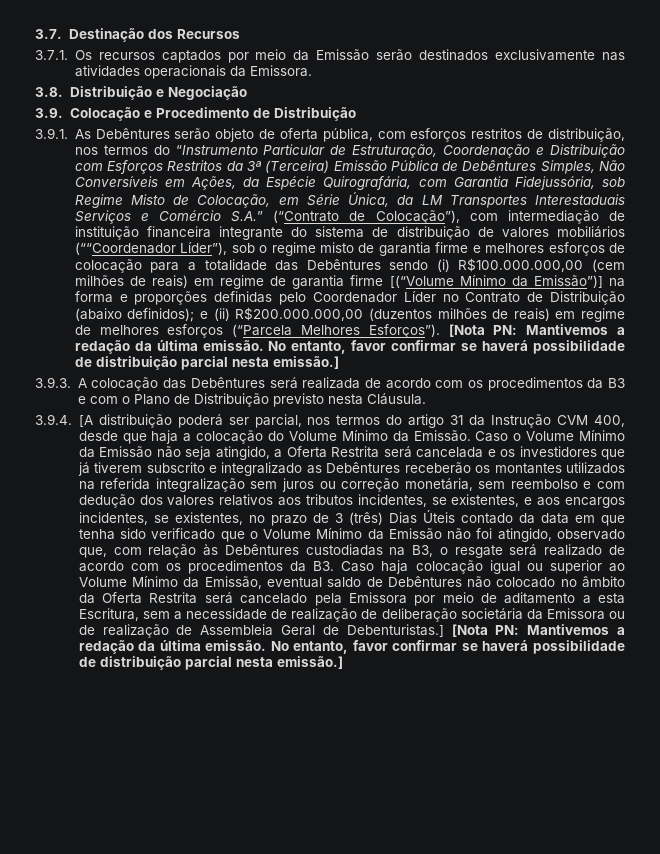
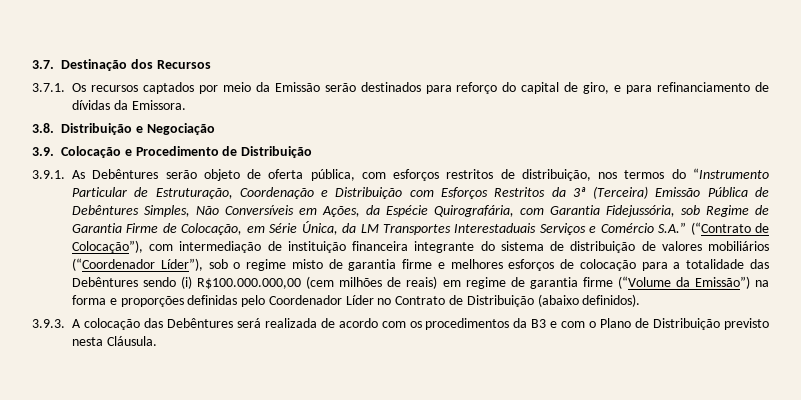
[495,49,625,61] [74,65,226,79] exclusivamente nas atividades operacionais -> [425,82,770,94] [72,100,110,110] para reforço do capital de giro, e para refinanciamento de dívidas
[130,194,165,205] Misto -> [755,205,769,215] [72,223,159,233] de Garantia Firme
[74,242,176,255] (““Coordenador -> [72,258,155,271] (“Coordenador
[389,275,603,288] [(“Volume Mínimo da Emissão”)] -> [617,276,750,289] (“Volume da Emissão”)
[127,307,625,322] [74,324,625,338] [74,340,625,354] [74,356,339,370] definidos); e (ii) R$200.000.000,00 (duzentos milhões de reais) em regime de melhores esforços (“Parcela Melhores Esforços”). [Nota PN: Mantivemos a redação da última emissão. No entanto, favor confirmar se haverá possibilidade de distribuição parcial nesta emissão.] -> [582,294,641,307] definidos).
[35,414,625,428] [78,430,626,444] [78,446,625,460] [77,462,625,476] [78,478,625,492] [78,494,625,508] [78,510,626,526] [78,528,625,542] [78,544,625,558] [78,560,625,574] [78,576,625,589] [78,592,625,606] [78,608,626,622] [78,624,625,638] [78,640,625,654] [78,656,343,670] // 3.9.4. [A distribuição poderá ser parcial, nos termos do artigo 31 da Instrução CVM 400, desde que haja a colocação do Volume Mínimo da Emissão. Caso o Volume Mínimo da Emissão não seja atingido, a Oferta Restrita será cancelada e os investidores que já tiverem subscrito e integralizado as Debêntures receberão os montantes utilizados na referida integralização sem juros ou correção monetária, sem reembolso e com dedução dos valores relativos aos tributos incidentes, se existentes, e aos encargos incidentes, se existentes, no prazo de 3 (três) Dias Úteis contado da data em que tenha sido verificado que o Volume Mínimo da Emissão não foi atingido, observado que, com relação às Debêntures custodiadas na B3, o resgate será realizado de acordo com os procedimentos da B3. Caso haja colocação igual ou superior ao Volume Mínimo da Emissão, eventual saldo de Debêntures não colocado no âmbito da Oferta Restrita será cancelado pela Emissora por meio de aditamento a esta Escritura, sem a necessidade de realização de deliberação societária da Emissora ou de realização de Assembleia Geral de Debenturistas.] [Nota PN: Mantivemos a redação da última emissão. No entanto, favor confirmar se haverá possibilidade de distribuição parcial nesta emissão.] -> (157, 341) none

